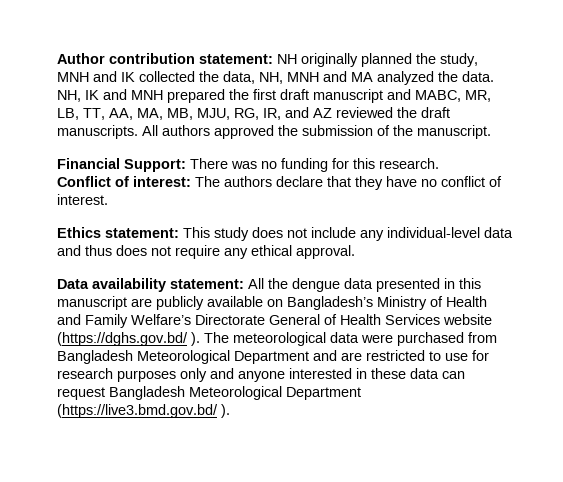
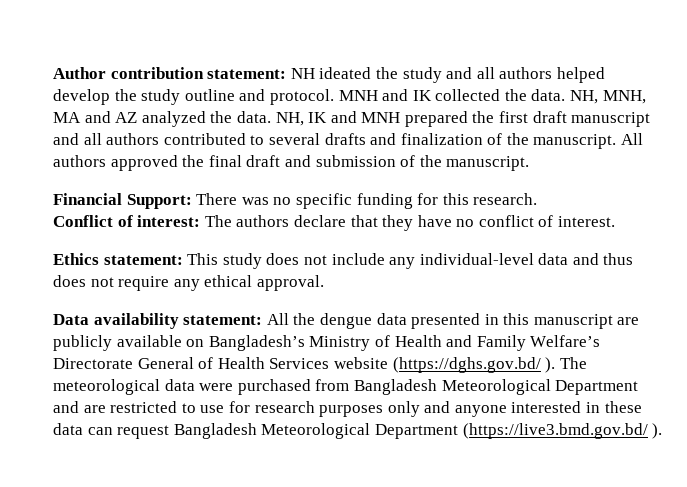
[300,53,478,67] originally planned the study, -> [319,67,605,83] [52,89,334,105] ideated the study and all authors helped develop the study outline and protocol.
[222,71,373,84] data, NH, MNH and MA -> [531,89,646,104] [52,111,138,123] data. NH, MNH, MA and AZ
[414,90,491,102] [56,107,450,120] [56,125,138,139] MABC, MR, LB, TT, AA, MA, MB, MJU, RG, IR, and AZ reviewed the draft manuscripts. -> [83,133,617,149] all authors contributed to several drafts and finalization of the manuscript.
(298, 130) none -> [208,155,311,167] final draft and
(277, 165) none -> [295,193,352,209] specific

